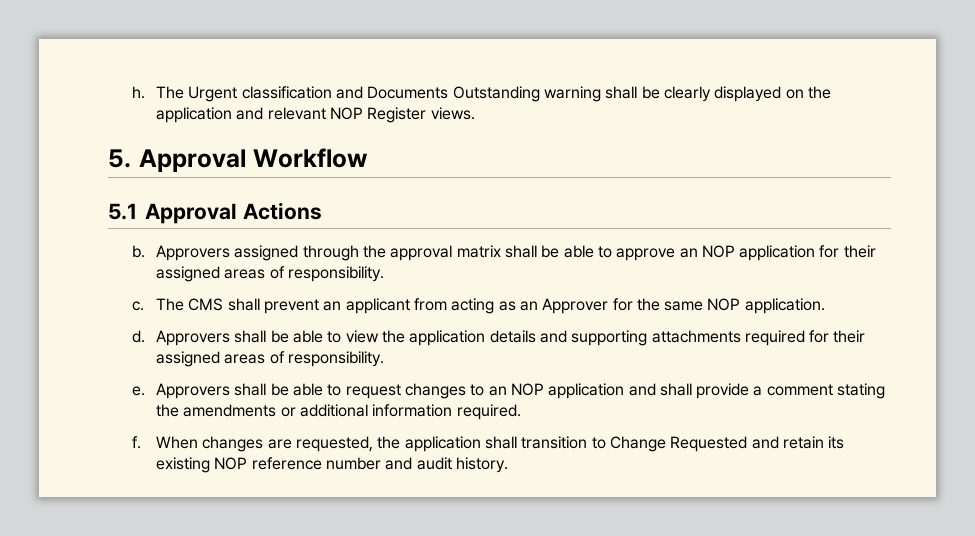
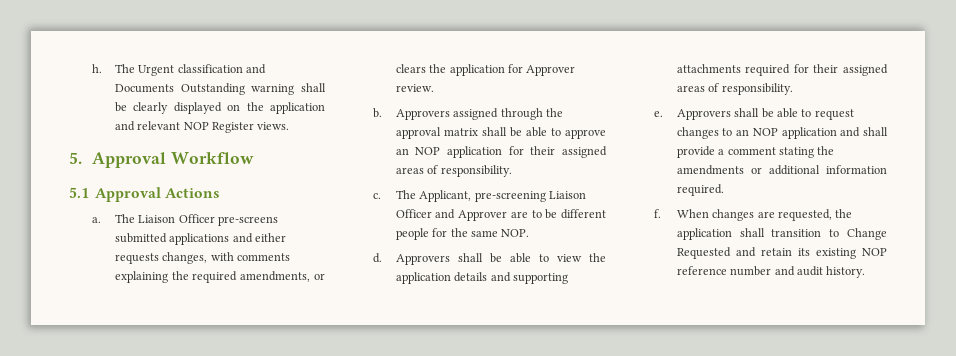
(322, 211) none -> [91,214,278,226] [114,233,286,245] [114,252,290,264] [114,271,325,283] [395,64,576,76] [395,84,434,92] // a. The Liaison Officer pre-screens submitted applications and either requests changes, with comments explaining the required amendments, or clears the application for Approver review.
[188,298,609,314] CMS shall prevent an applicant from acting as an Approver -> [419,190,586,202] [395,209,606,221] [395,228,429,240] Applicant, pre-screening Liaison Officer and Approver are to be different people
[707,298,825,314] NOP application. -> [501,229,530,237] NOP.

